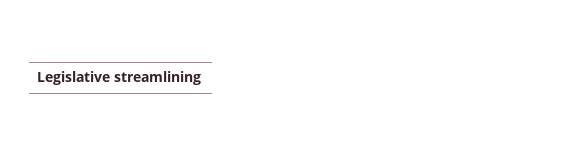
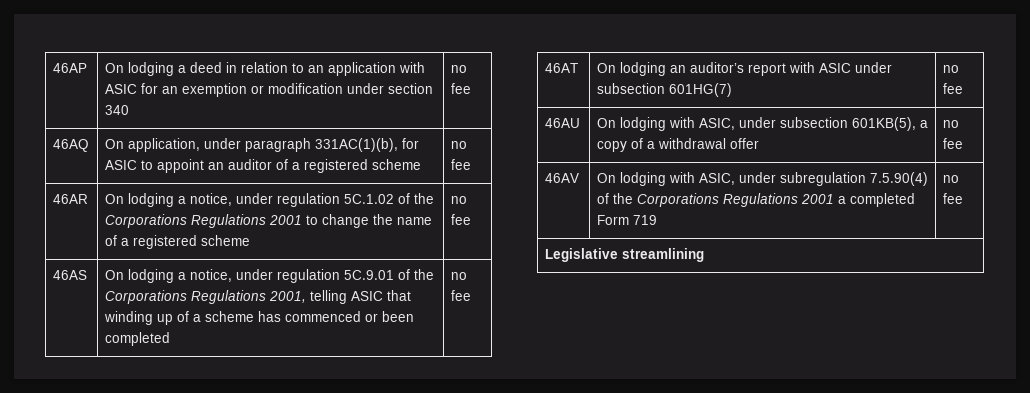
(37, 78) none -> [52,63,87,73] [104,62,425,76] [104,83,433,97] [104,105,129,115] [450,65,467,73] [450,83,471,94] [52,139,89,152] [104,138,419,152] [104,159,421,173] [450,141,467,149] [450,159,471,170] [52,194,88,204] [104,193,434,207] [104,214,432,228] [104,235,250,249] [450,196,467,204] [450,214,471,225] [52,270,87,280] [104,269,434,283] [104,290,411,304] [103,311,414,325] [104,332,170,346] [450,272,467,280] [450,290,471,301] [544,63,578,73] [596,62,892,76] [596,83,732,97] [942,65,959,73] [942,83,963,94] [544,118,580,128] [596,117,928,131] [596,138,759,152] [942,120,959,128] [942,138,963,149] [544,173,579,183] [596,172,928,186] [596,193,915,207] [596,215,657,225] [942,175,959,183] [942,193,963,204] 46AP | On lodging a deed in relation to an application with ASIC for an exemption or modification under section 340 | no fee // 46AQ | On application, under paragraph 331AC(1)(b), for ASIC to appoint an auditor of a registered scheme | no fee // 46AR | On lodging a notice, under regulation 5C.1.02 of the Corporations Regulations 2001 to change the name of a registered scheme | no fee // 46AS | On lodging a notice, under regulation 5C.9.01 of the Corporations Regulations 2001, telling ASIC that winding up of a scheme has commenced or been completed | no fee // 46AT | On lodging an auditor’s report with ASIC under subsection 601HG(7) | no fee // 46AU | On lodging with ASIC, under subsection 601KB(5), a copy of a withdrawal offer | no fee // 46AV | On lodging with ASIC, under subregulation 7.5.90(4) of the Corporations Regulations 2001 a completed Form 719 | no fee //

